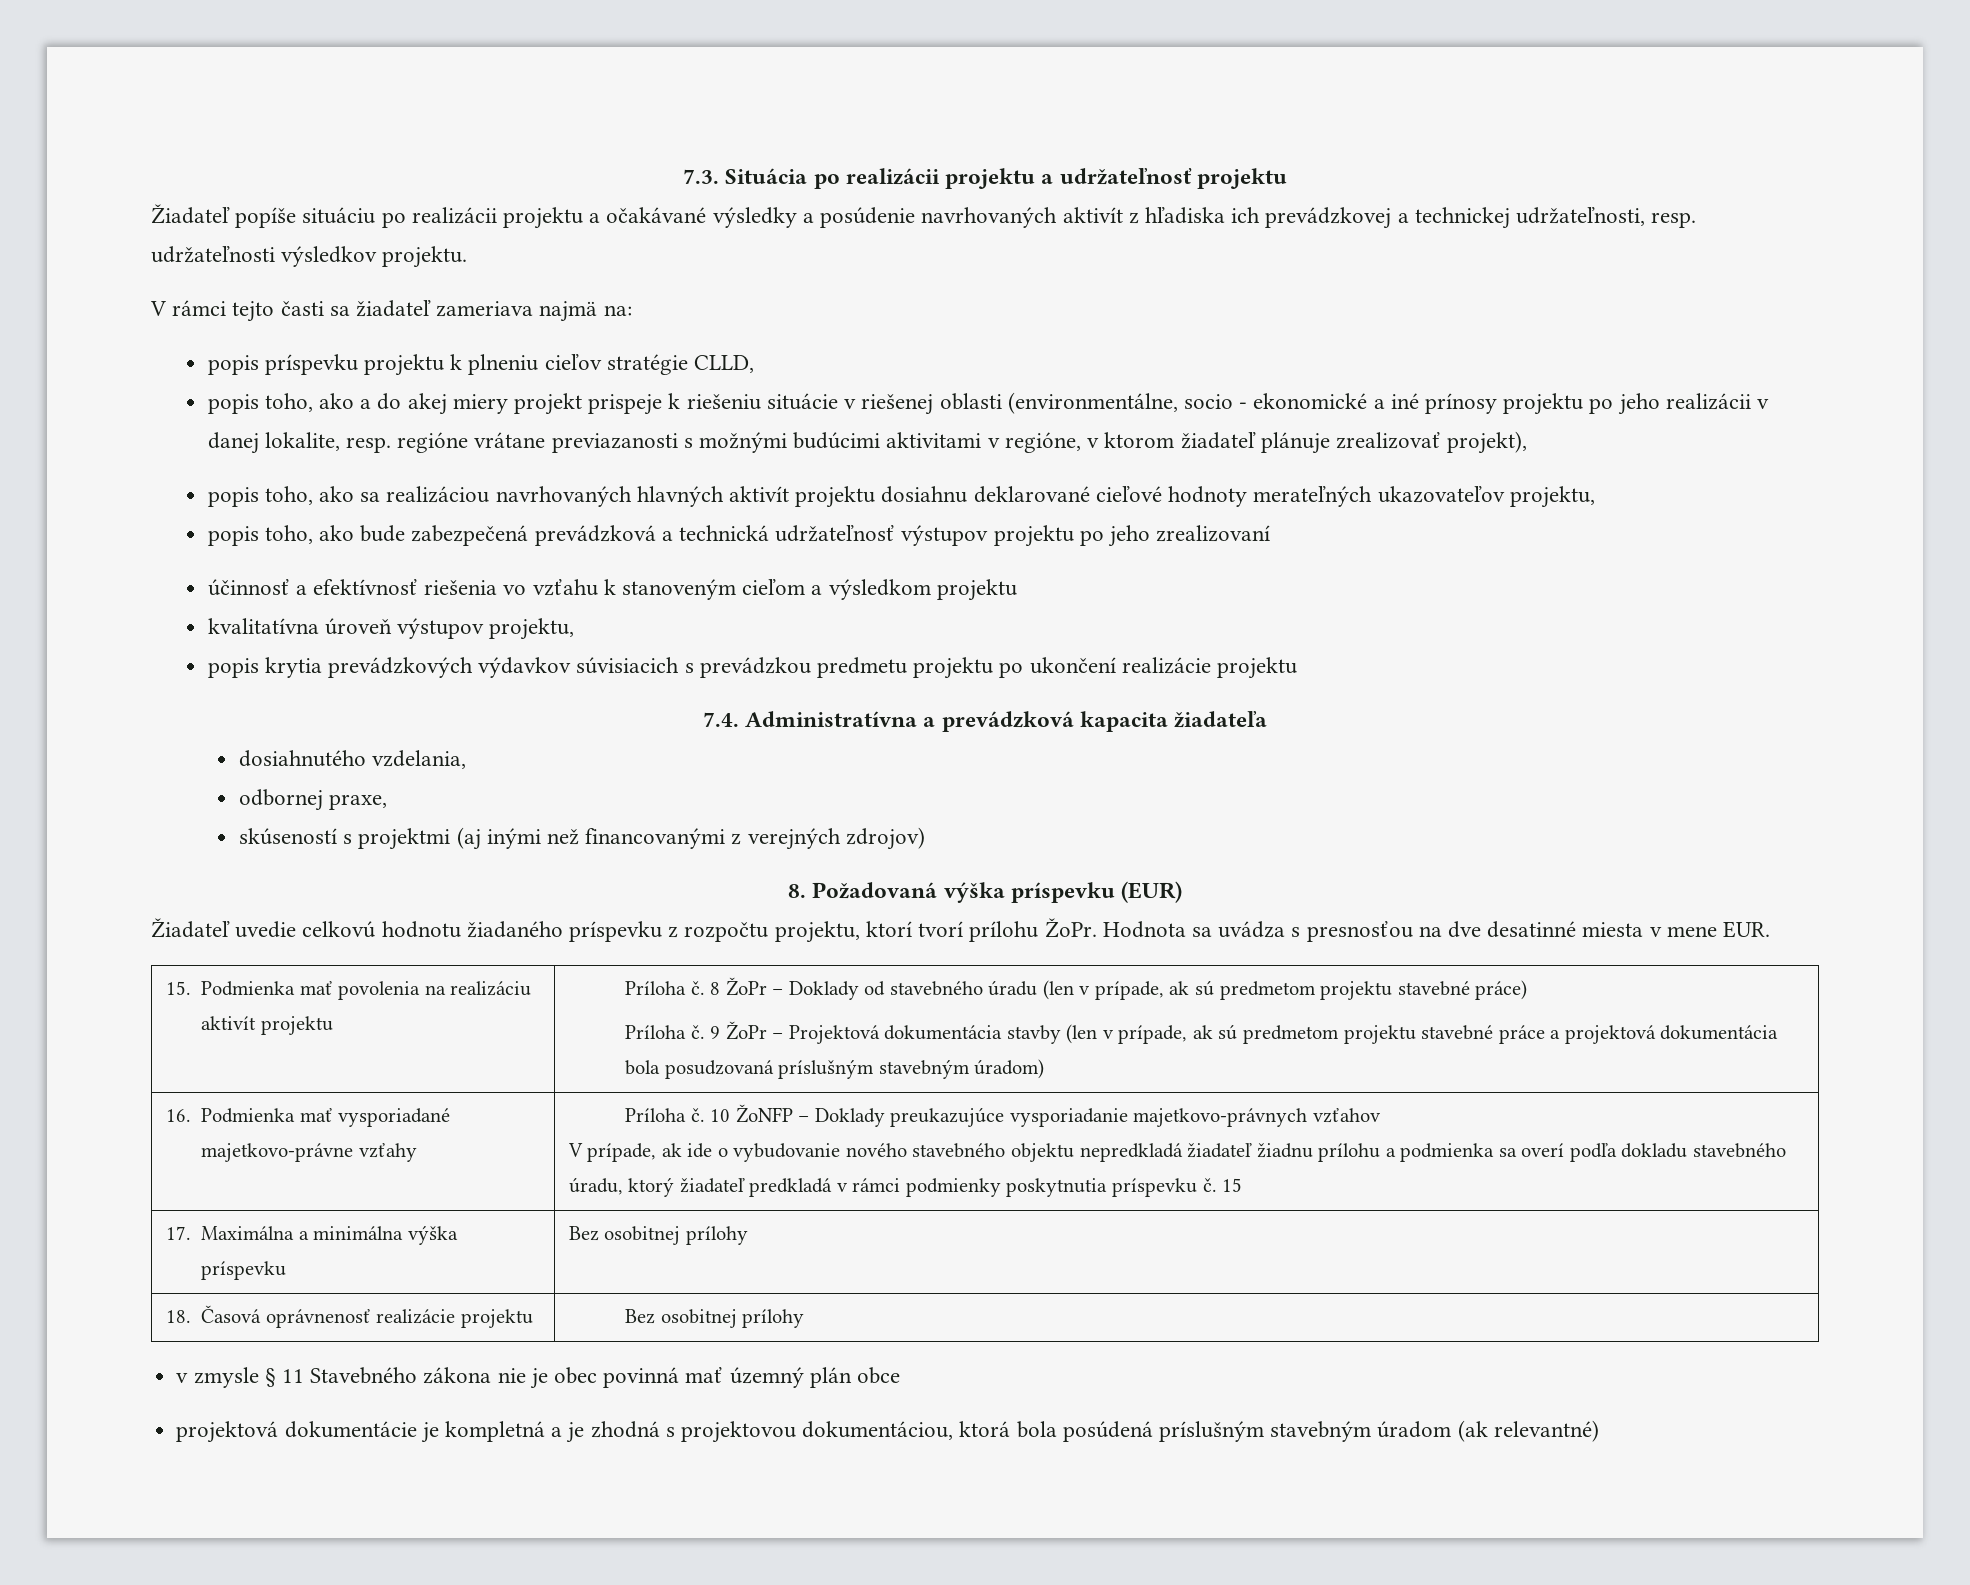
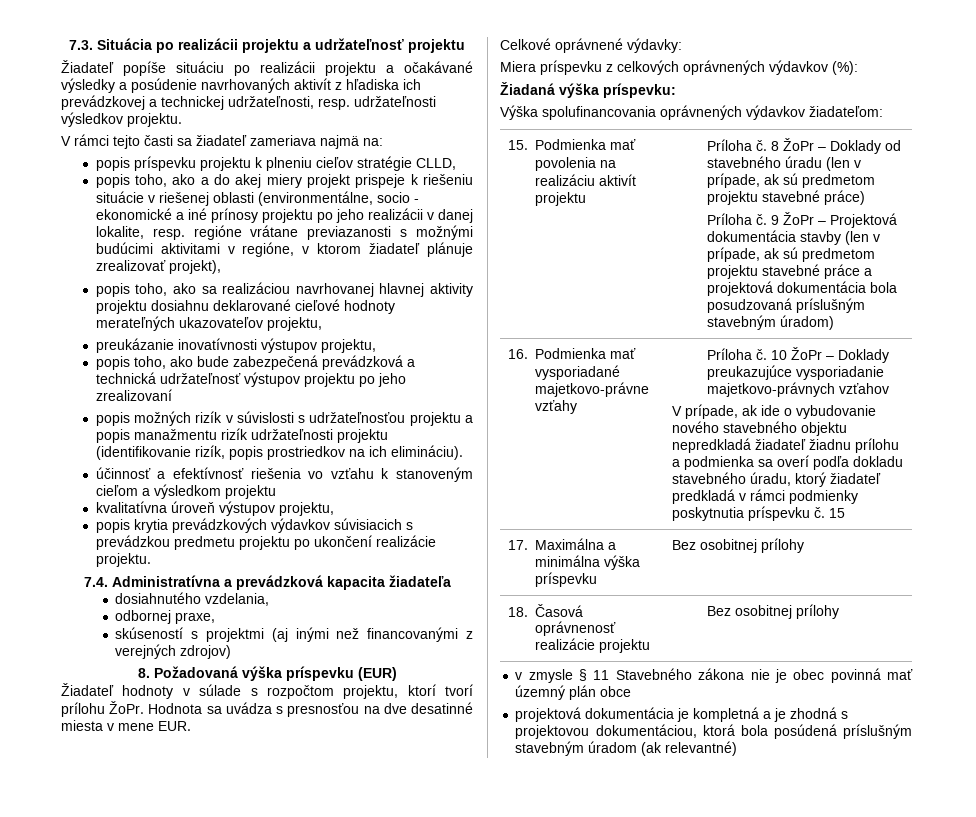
[495,486,790,507] navrhovaných hlavných aktivít -> [295,283,473,297] navrhovanej hlavnej aktivity
(1595, 497) none -> [95,338,376,353] // preukázanie inovatívnosti výstupov projektu,
(1271, 533) none -> [95,411,473,426] [95,428,388,443] [95,445,463,460] // popis možných rizík v súvislosti s udržateľnosťou projektu a popis manažmentu rizík udržateľnosti projektu (identifikovanie rizík, popis prostriedkov na ich elimináciu).
[1217,657,1298,679] projektu -> [95,553,151,567] projektu.
[235,921,769,942] uvedie celkovú hodnotu žiadaného príspevku z rozpočtu -> [122,684,334,699] hodnoty v súlade s rozpočtom
(1771, 929) none -> [500,38,682,53] [500,60,858,75] [500,82,676,98] [500,105,883,120] // Celkové oprávnené výdavky: // Miera príspevku z celkových oprávnených výdavkov (%): // Žiadaná výška príspevku: // Výška spolufinancovania oprávnených výdavkov žiadateľom:
[735,1104,793,1123] ŽoNFP -> [790,347,822,360] ŽoPr
[284,1421,417,1438] dokumentácie -> [585,707,675,719] dokumentácia

